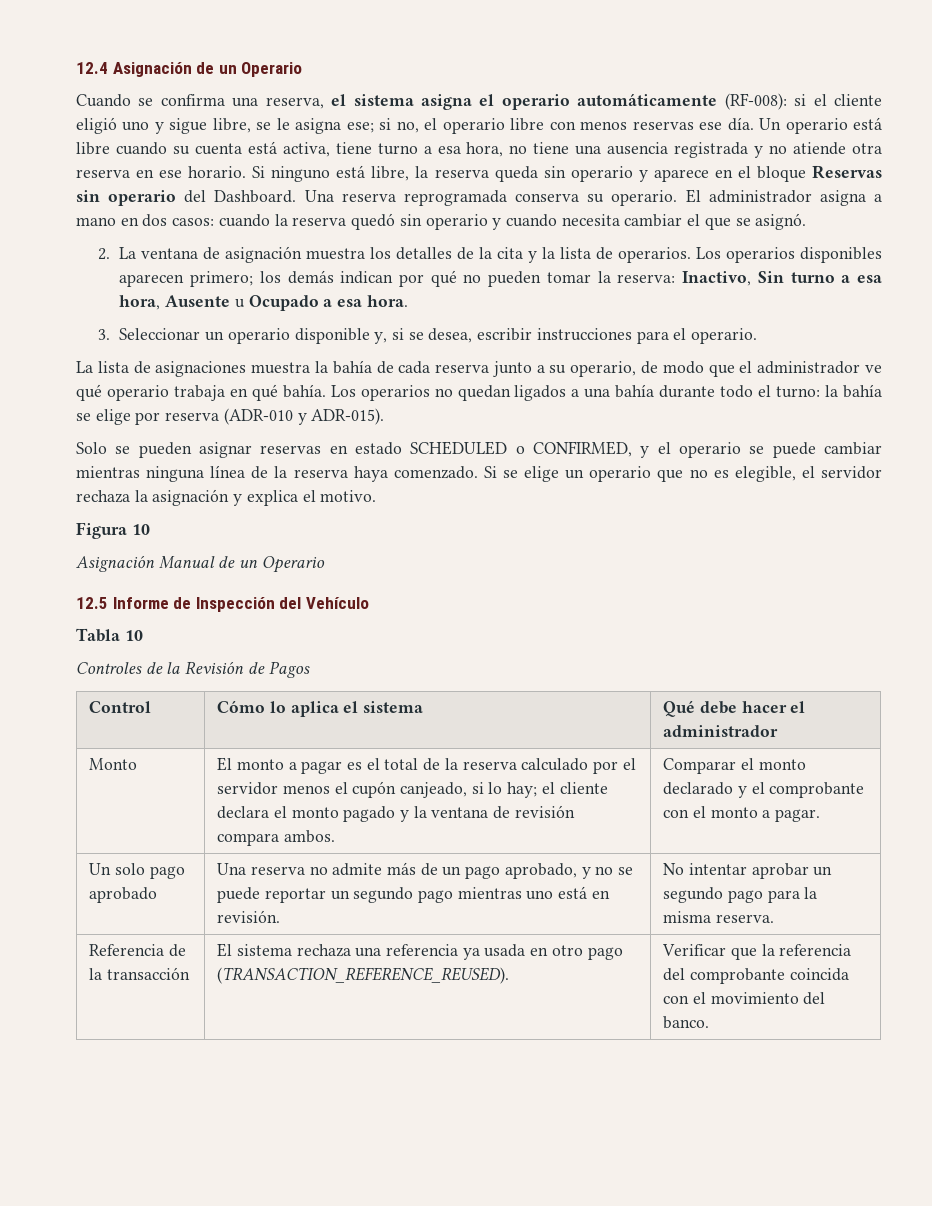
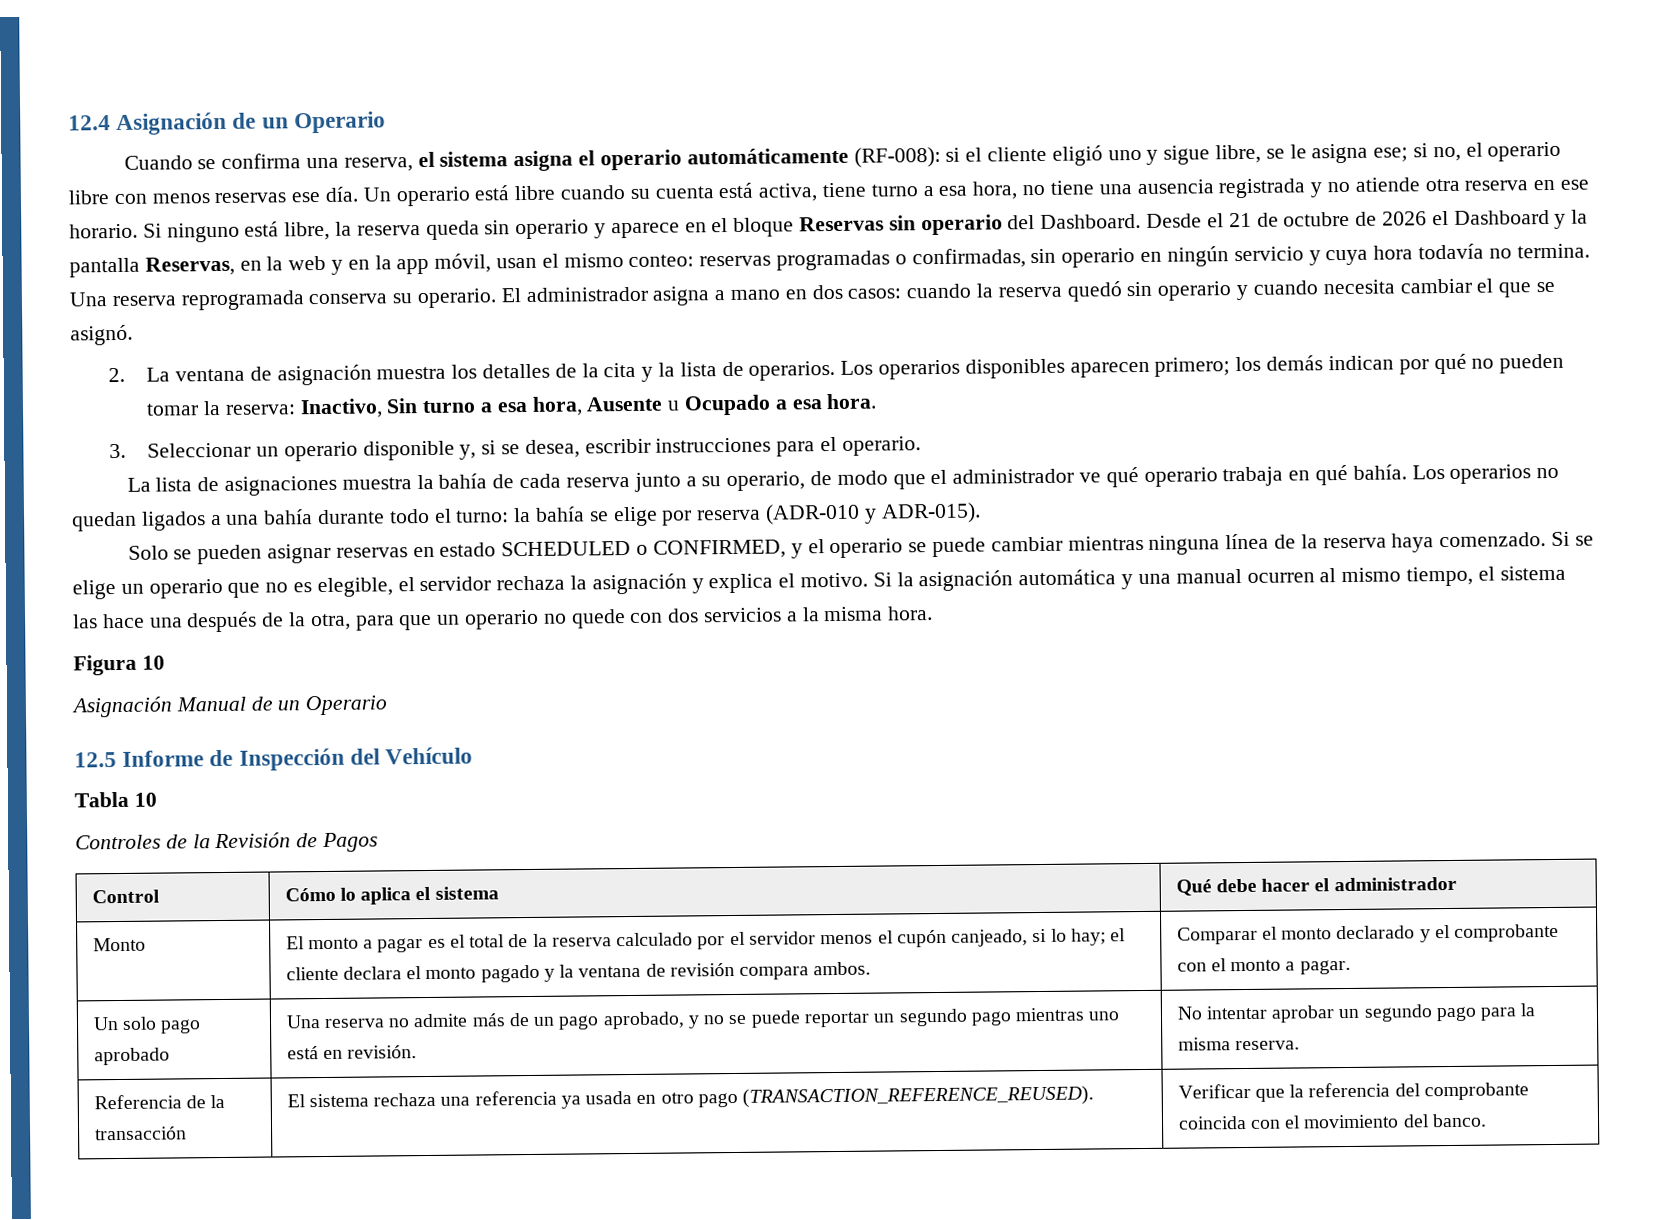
(297, 196) none -> [1146,209,1589,229] [69,243,1590,278] Desde el 21 de octubre de 2026 el Dashboard y la pantalla Reservas, en la web y en la app móvil, usan el mismo conteo: reservas programadas o confirmadas, sin operario en ningún servicio y cuya hora todavía no termina.
(377, 496) none -> [872,565,1566,592] [73,606,934,633] Si la asignación automática y una manual ocurren al mismo tiempo, el sistema las hace una después de la otra, para que un operario no quede con dos servicios a la misma hora.

